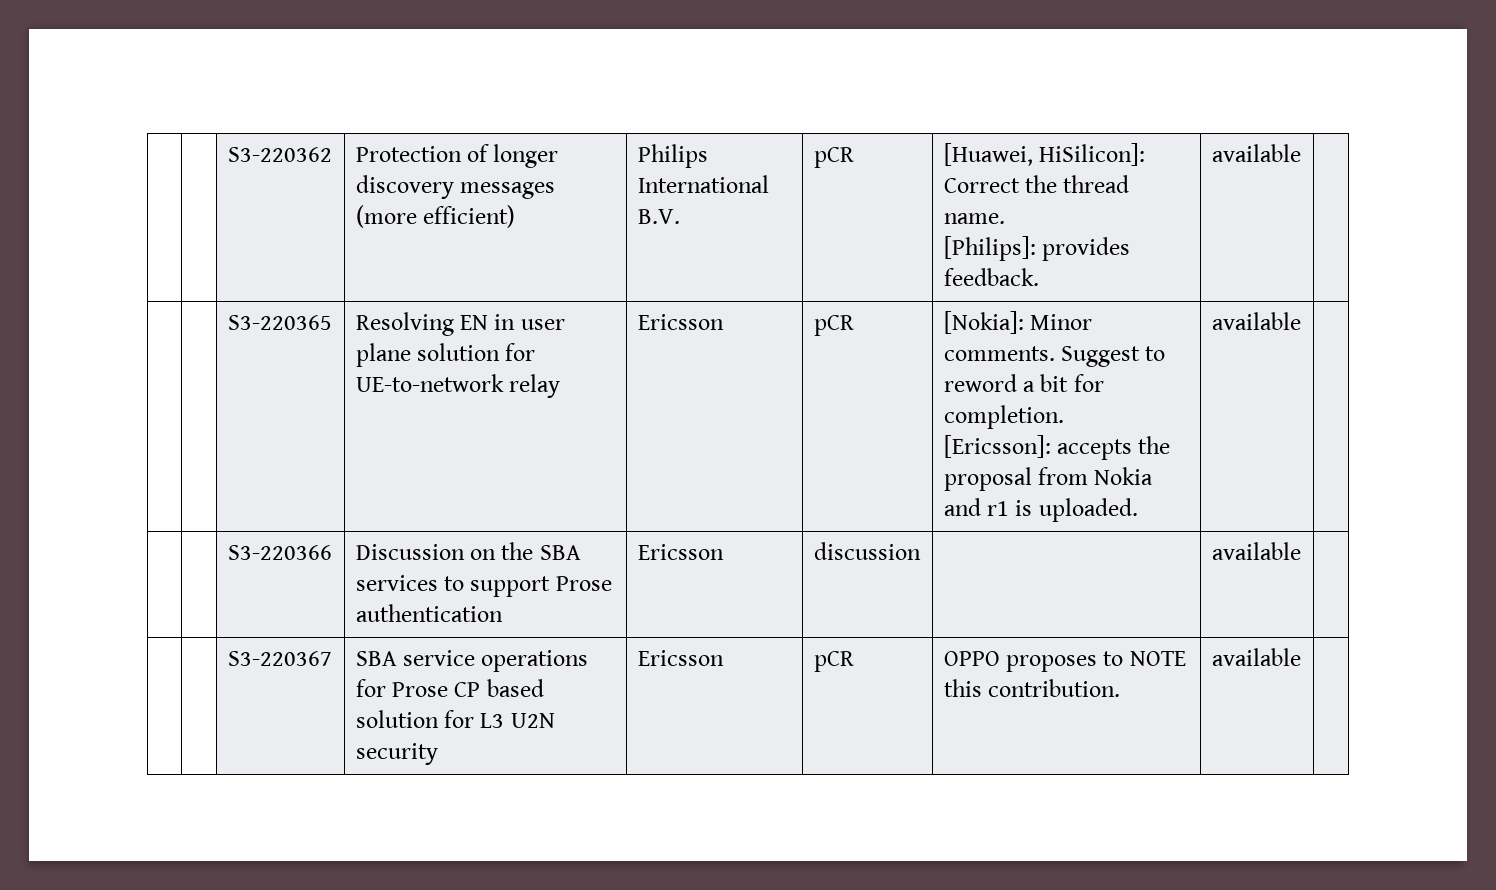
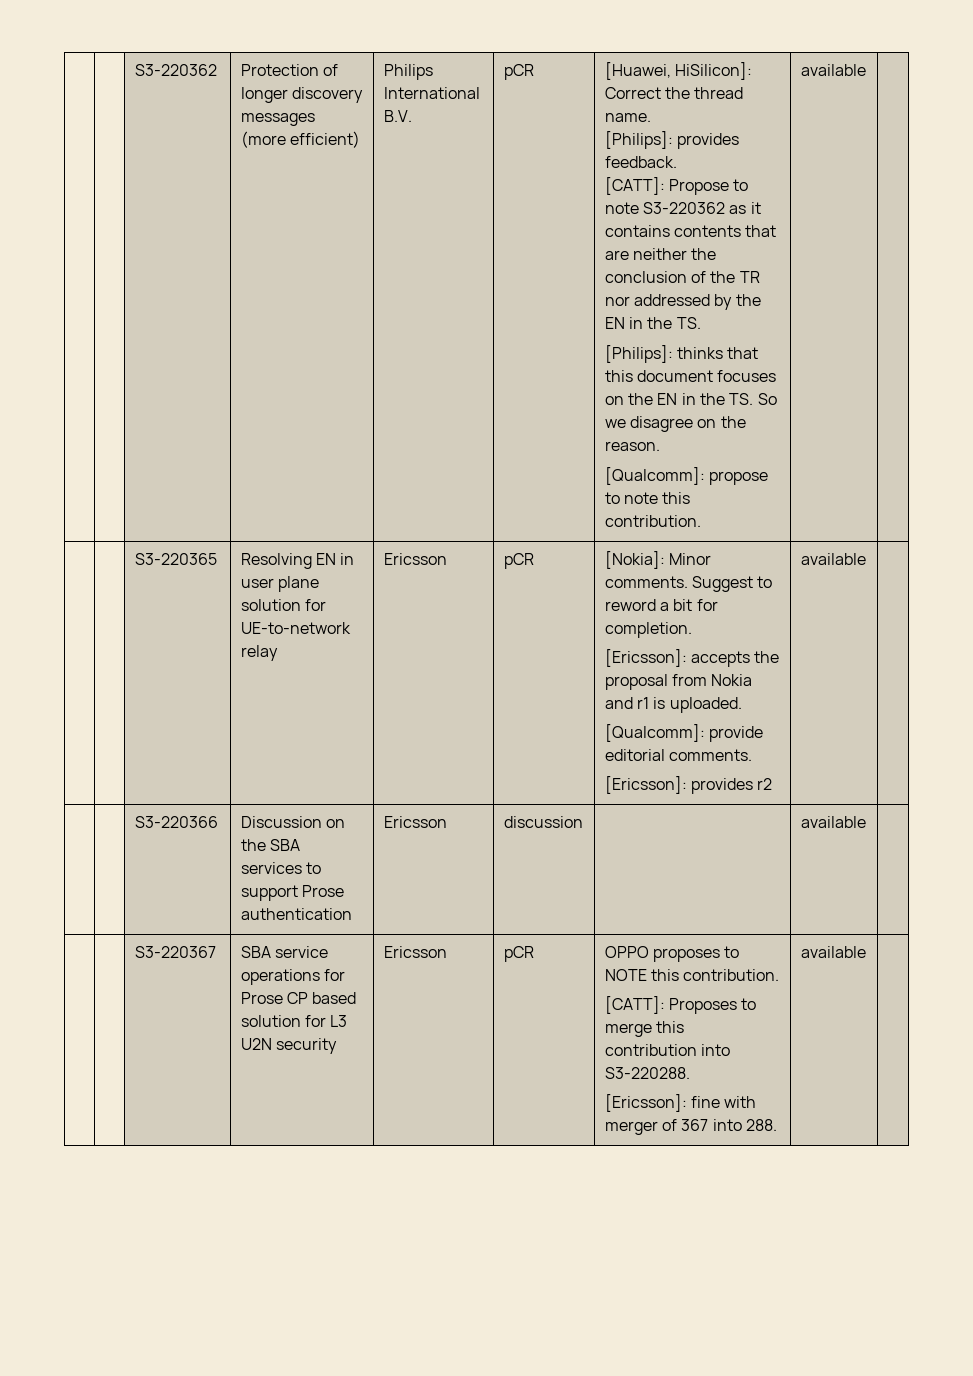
(1039, 277) none -> [604,177,749,195] [604,202,761,214] [604,225,777,237] [604,248,717,260] [604,271,760,283] [604,294,761,310] [604,317,701,329] [604,345,759,363] [604,370,777,382] [604,393,777,405] [604,416,746,432] [604,441,660,451] [604,467,769,485] [604,492,691,504] [604,515,701,527] // [CATT]: Propose to note S3-220362 as it contains contents that are neither the conclusion of the TR nor addressed by the EN in the TS. // [Philips]: thinks that this document focuses on the EN in the TS. So we disagree on the reason. // [Qualcomm]: propose to note this contribution.
(1138, 510) none -> [604,724,764,742] [604,749,753,761] [604,776,773,794] // [Qualcomm]: provide editorial comments. // [Ericsson]: provides r2
(1120, 688) none -> [604,996,757,1014] [604,1021,685,1037] [604,1044,731,1056] [604,1067,690,1079] [604,1094,757,1112] [604,1119,777,1135] // [CATT]: Proposes to merge this contribution into S3-220288. // [Ericsson]: fine with merger of 367 into 288.

